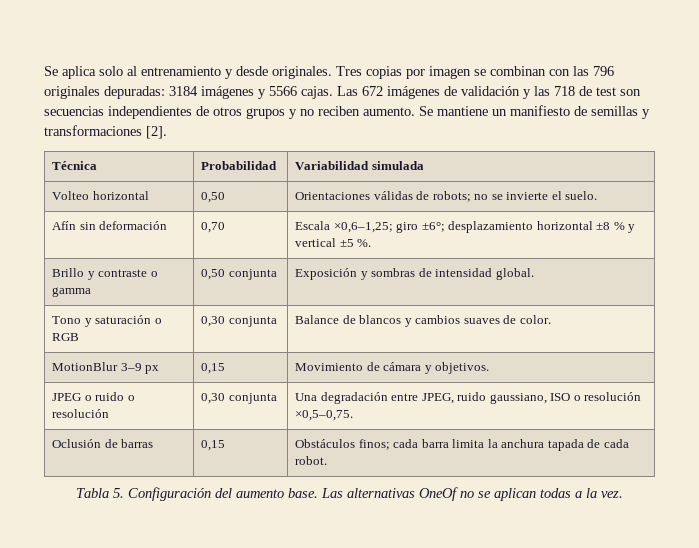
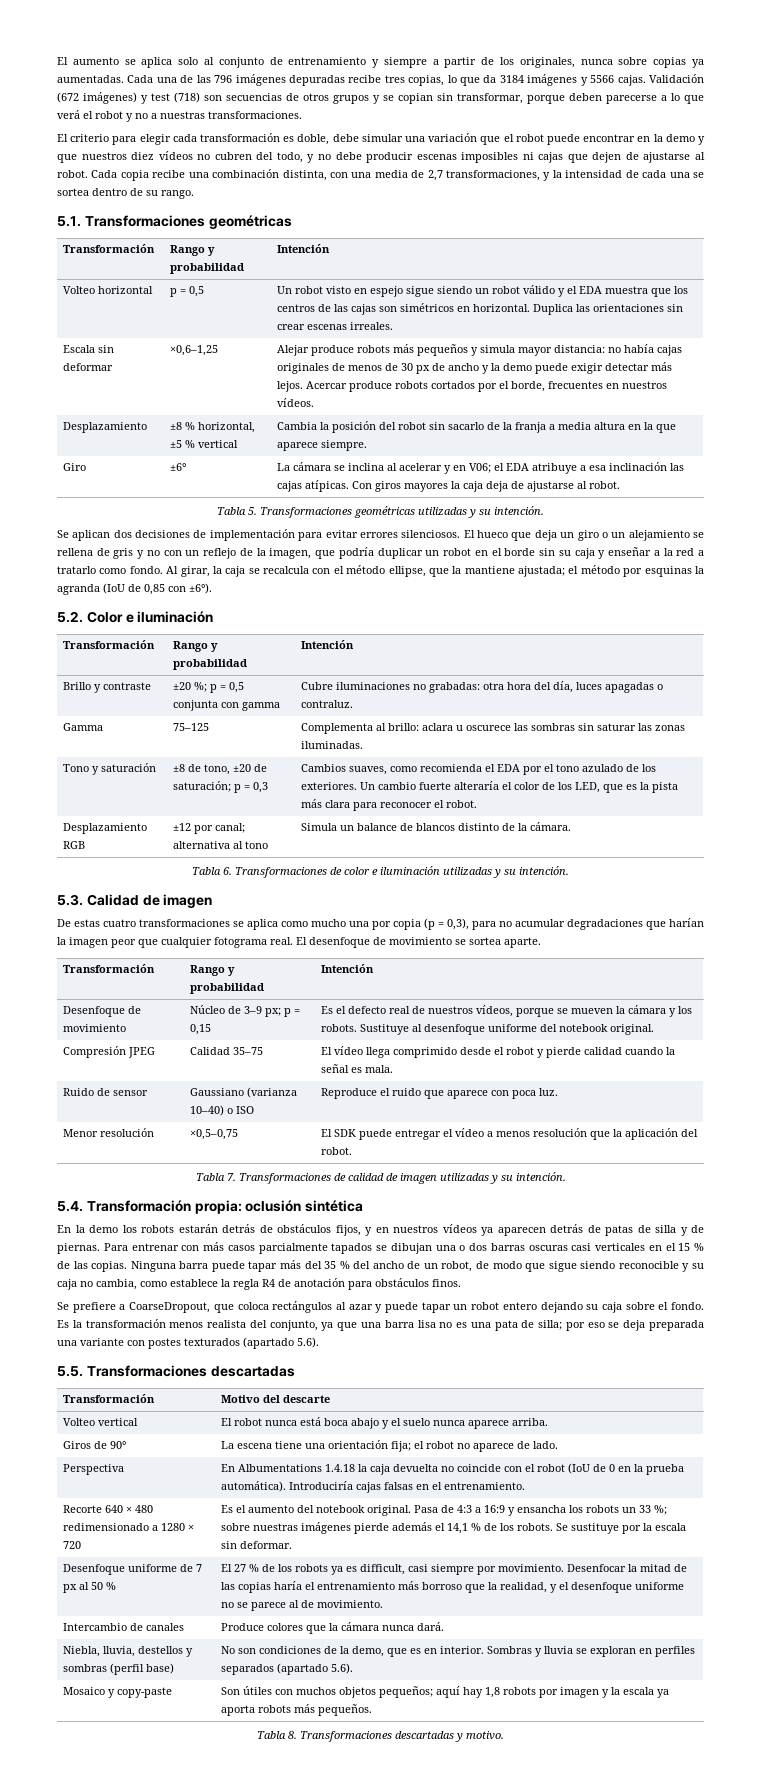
[44,66,614,79] [44,86,165,99] Se aplica solo al entrenamiento y desde originales. Tres copias por imagen se combinan con las 796 originales depuradas: -> [57,57,704,68] [57,74,497,86] El aumento se aplica solo al conjunto de entrenamiento y siempre a partir de los originales, nunca sobre copias ya aumentadas. Cada una de las 796 imágenes depuradas recibe tres copias, lo que da
[337,86,616,99] Las 672 imágenes de validación y las 718 de test -> [649,74,705,83] [57,92,200,104] Validación (672 imágenes) y test (718)
[108,106,192,119] independientes -> (282, 97) none
[300,105,650,119] [44,125,167,139] [52,161,98,170] [201,161,278,170] [295,161,424,170] [52,191,149,200] [201,192,226,203] [295,191,598,202] [52,221,168,230] [201,222,226,233] [295,221,636,233] [295,238,372,247] [52,268,158,280] [52,287,92,297] [201,269,277,280] [295,268,534,280] [52,315,162,327] [52,333,80,341] [201,316,277,327] [295,315,551,327] [52,362,160,374] [201,363,226,374] [295,362,490,374] [52,392,135,401] [52,409,110,418] [201,393,277,404] [295,392,642,404] [295,410,354,421] [52,439,154,448] [201,440,226,451] [295,439,629,451] [295,456,328,465] [76,487,623,501] no reciben aumento. Se mantiene un manifiesto de semillas y transformaciones [2]. // Técnica | Probabilidad | Variabilidad simulada // Volteo horizontal | 0,50 | Orientaciones válidas de robots; no se invierte el suelo. // Afín sin deformación | 0,70 | Escala ×0,6–1,25; giro ±6°; desplazamiento horizontal ±8 % y vertical ±5 %. // Brillo y contraste o gamma | 0,50 conjunta | Exposición y sombras de intensidad global. // Tono y saturación o RGB | 0,30 conjunta | Balance de blancos y cambios suaves de color. // MotionBlur 3–9 px | 0,15 | Movimiento de cámara y objetivos. // JPEG o ruido o resolución | 0,30 conjunta | Una degradación entre JPEG, ruido gaussiano, ISO o resolución ×0,5–0,75. // Oclusión de barras | 0,15 | Obstáculos finos; cada barra limita la anchura tapada de cada robot. // Tabla 5. Configuración del aumento base. Las alternativas OneOf no se aplican todas a la vez. -> [383,93,704,104] [57,110,302,122] [57,133,706,145] [57,151,705,163] [57,169,705,181] [57,188,194,199] [57,215,292,229] [62,244,155,253] [169,245,215,256] [169,263,244,274] [276,244,330,253] [62,286,153,294] [169,286,204,297] [276,285,688,297] [276,303,683,315] [276,322,393,330] [62,345,114,353] [62,363,113,371] [169,345,218,356] [276,344,682,356] [276,362,672,374] [276,381,667,392] [276,398,314,407] [62,422,147,433] [169,422,255,433] [169,440,238,448] [276,421,676,433] [276,440,367,451] [62,463,86,471] [169,463,186,471] [276,462,684,474] [276,480,620,492] [217,506,544,518] [57,529,704,541] [57,547,705,559] [57,565,705,577] [57,583,212,595] [57,611,214,623] [62,640,155,649] [172,641,218,652] [172,659,247,670] [300,640,354,649] [62,682,151,693] [172,682,244,693] [172,700,280,711] [300,681,663,693] [300,700,353,708] [62,723,103,731] [172,723,209,731] [300,723,685,734] [300,741,363,749] [62,763,156,775] [172,764,267,775] [172,781,268,793] [300,764,656,775] [300,781,678,793] [300,799,477,811] [62,823,147,834] [62,841,85,849] [172,823,245,834] [172,841,268,849] [300,822,571,831] [192,866,569,878] [57,894,213,908] [57,918,704,930] [57,937,541,948] [62,964,155,973] [189,965,235,976] [189,983,264,994] [320,964,374,973] [62,1006,141,1017] [62,1024,126,1032] [189,1005,300,1017] [189,1024,211,1035] [320,1005,692,1017] [320,1024,654,1035] [62,1046,155,1058] [189,1047,263,1055] [320,1046,675,1058] [320,1064,393,1073] [62,1088,148,1096] [189,1087,297,1098] [189,1105,254,1116] [320,1088,558,1099] [62,1128,154,1137] [189,1129,238,1140] [320,1128,698,1140] [320,1147,352,1155] [195,1172,566,1184] [57,1200,364,1214] [57,1224,704,1236] [57,1242,704,1254] [57,1260,705,1272] [57,1278,461,1290] [57,1301,705,1313] [57,1319,704,1331] [57,1337,319,1349] [57,1365,295,1377] [62,1394,155,1403] [220,1395,330,1403] [62,1418,138,1426] [220,1417,548,1429] [62,1441,126,1449] [220,1440,558,1452] [62,1464,124,1475] [220,1463,684,1475] [220,1481,525,1493] [62,1505,153,1513] [62,1523,194,1531] [62,1541,81,1549] [220,1505,667,1516] [220,1522,686,1534] [220,1541,292,1549] [62,1564,202,1575] [62,1582,116,1593] [220,1564,687,1575] [220,1581,684,1593] [220,1600,383,1611] [62,1623,184,1631] [220,1622,444,1634] [62,1646,193,1657] [62,1663,174,1675] [220,1646,695,1657] [220,1663,353,1675] [62,1687,172,1698] [220,1686,669,1698] [220,1704,372,1716] [257,1731,504,1742] se copian sin transformar, porque deben parecerse a lo que verá el robot y no a nuestras transformaciones. // El criterio para elegir cada transformación es doble, debe simular una variación que el robot puede encontrar en la demo y que nuestros diez vídeos no cubren del todo, y no debe producir escenas imposibles ni cajas que dejen de ajustarse al robot. Cada copia recibe una combinación distinta, con una media de 2,7 transformaciones, y la intensidad de cada una se sortea dentro de su rango. // 5.1. Transformaciones geométricas // Transformación | Rango y probabilidad | Intención // Volteo horizontal | p = 0,5 | Un robot visto en espejo sigue siendo un robot válido y el EDA muestra que los centros de las cajas son simétricos en horizontal. Duplica las orientaciones sin crear escenas irreales. // Escala sin deformar | ×0,6–1,25 | Alejar produce robots más pequeños y simula mayor distancia: no había cajas originales de menos de 30 px de ancho y la demo puede exigir detectar más lejos. Acercar produce robots cortados por el borde, frecuentes en nuestros vídeos. // Desplazamiento | ±8 % horizontal, ±5 % vertical | Cambia la posición del robot sin sacarlo de la franja a media altura en la que aparece siempre. // Giro | ±6° | La cámara se inclina al acelerar y en V06; el EDA atribuye a esa inclinación las cajas atípicas. Con giros mayores la caja deja de ajustarse al robot. // Tabla 5. Transformaciones geométricas utilizadas y su intención. // Se aplican dos decisiones de implementación para evitar errores silenciosos. El hueco que deja un giro o un alejamiento se rellena de gris y no con un reflejo de la imagen, que podría duplicar un robot en el borde sin su caja y enseñar a la red a tratarlo como fondo. Al girar, la caja se recalcula con el método ellipse, que la mantiene ajustada; el método por esquinas la agranda (IoU de 0,85 con ±6°). // 5.2. Color e iluminación // Transformación | Rango y probabilidad | Intención // Brillo y contraste | ±20 %; p = 0,5 conjunta con gamma | Cubre iluminaciones no grabadas: otra hora del día, luces apagadas o contraluz. // Gamma | 75–125 | Complementa al brillo: aclara u oscurece las sombras sin saturar las zonas iluminadas. // Tono y saturación | ±8 de tono, ±20 de saturación; p = 0,3 | Cambios suaves, como recomienda el EDA por el tono azulado de los exteriores. Un cambio fuerte alteraría el color de los LED, que es la pista más clara para reconocer el robot. // Desplazamiento RGB | ±12 por canal; alternativa al tono | Simula un balance de blancos distinto de la cámara. // Tabla 6. Transformaciones de color e iluminación utilizadas y su intención. // 5.3. Calidad de imagen // De estas cuatro transformaciones se aplica como mucho una por copia (p = 0,3), para no acumular degradaciones que harían la imagen peor que cualquier fotograma real. El desenfoque de movimiento se sortea aparte. // Transformación | Rango y probabilidad | Intención // Desenfoque de movimiento | Núcleo de 3–9 px; p = 0,15 | Es el defecto real de nuestros vídeos, porque se mueven la cámara y los robots. Sustituye al desenfoque uniforme del notebook original. // Compresión JPEG | Calidad 35–75 | El vídeo llega comprimido desde el robot y pierde calidad cuando la señal es mala. // Ruido de sensor | Gaussiano (varianza 10–40) o ISO | Reproduce el ruido que aparece con poca luz. // Menor resolución | ×0,5–0,75 | El SDK puede entregar el vídeo a menos resolución que la aplicación del robot. // Tabla 7. Transformaciones de calidad de imagen utilizadas y su intención. // 5.4. Transformación propia: oclusión sintética // En la demo los robots estarán detrás de obstáculos fijos, y en nuestros vídeos ya aparecen detrás de patas de silla y de piernas. Para entrenar con más casos parcialmente tapados se dibujan una o dos barras oscuras casi verticales en el 15 % de las copias. Ninguna barra puede tapar más del 35 % del ancho de un robot, de modo que sigue siendo reconocible y su caja no cambia, como establece la regla R4 de anotación para obstáculos finos. // Se prefiere a CoarseDropout, que coloca rectángulos al azar y puede tapar un robot entero dejando su caja sobre el fondo. Es la transformación menos realista del conjunto, ya que una barra lisa no es una pata de silla; por eso se deja preparada una variante con postes texturados (apartado 5.6). // 5.5. Transformaciones descartadas // Transformación | Motivo del descarte // Volteo vertical | El robot nunca está boca abajo y el suelo nunca aparece arriba. // Giros de 90° | La escena tiene una orientación fija; el robot no aparece de lado. // Perspectiva | En Albumentations 1.4.18 la caja devuelta no coincide con el robot (IoU de 0 en la prueba automática). Introduciría cajas falsas en el entrenamiento. // Recorte 640 × 480 redimensionado a 1280 × 720 | Es el aumento del notebook original. Pasa de 4:3 a 16:9 y ensancha los robots un 33 %; sobre nuestras imágenes pierde además el 14,1 % de los robots. Se sustituye por la escala sin deformar. // Desenfoque uniforme de 7 px al 50 % | El 27 % de los robots ya es difficult, casi siempre por movimiento. Desenfocar la mitad de las copias haría el entrenamiento más borroso que la realidad, y el desenfoque uniforme no se parece al de movimiento. // Intercambio de canales | Produce colores que la cámara nunca dará. // Niebla, lluvia, destellos y sombras (perfil base) | No son condiciones de la demo, que es en interior. Sombras y lluvia se exploran en perfiles separados (apartado 5.6). // Mosaico y copy-paste | Son útiles con muchos objetos pequeños; aquí hay 1,8 robots por imagen y la escala ya aporta robots más pequeños. // Tabla 8. Transformaciones descartadas y motivo.

